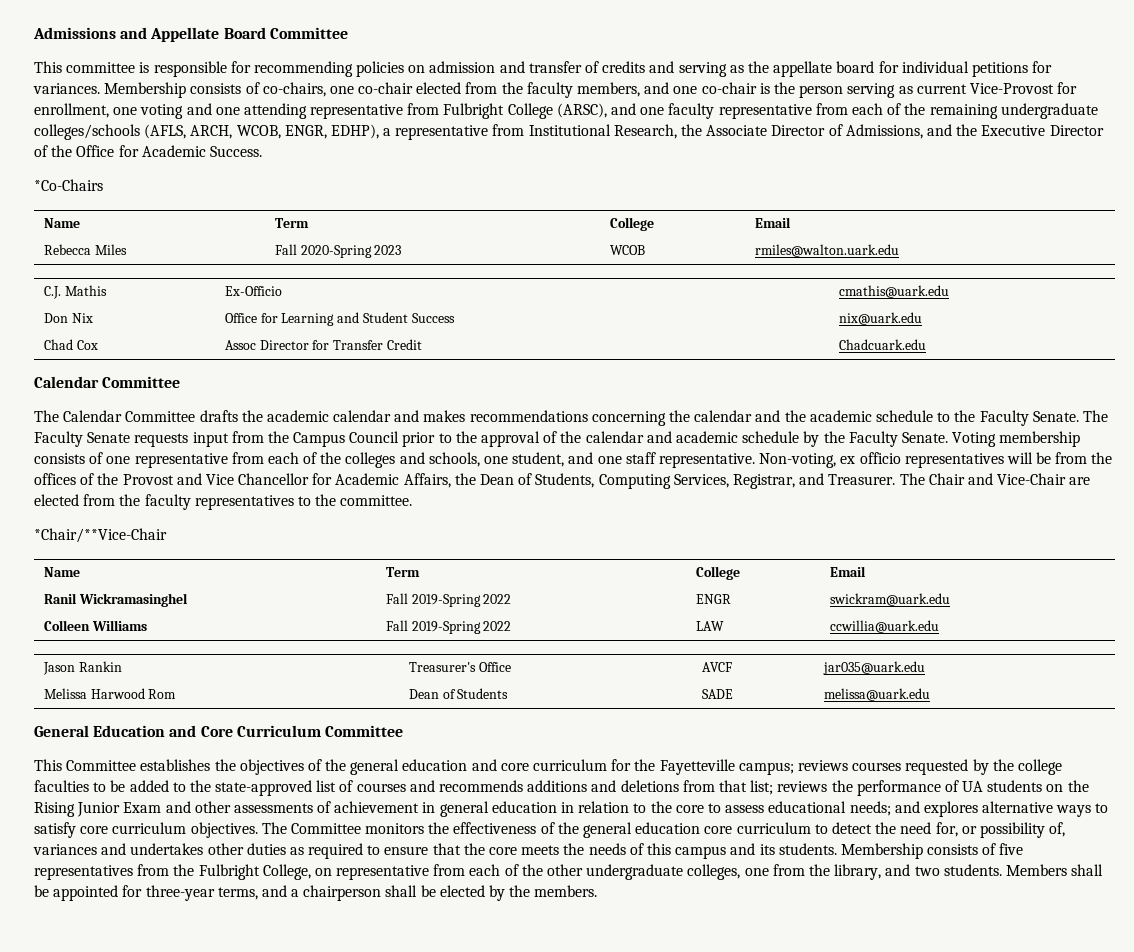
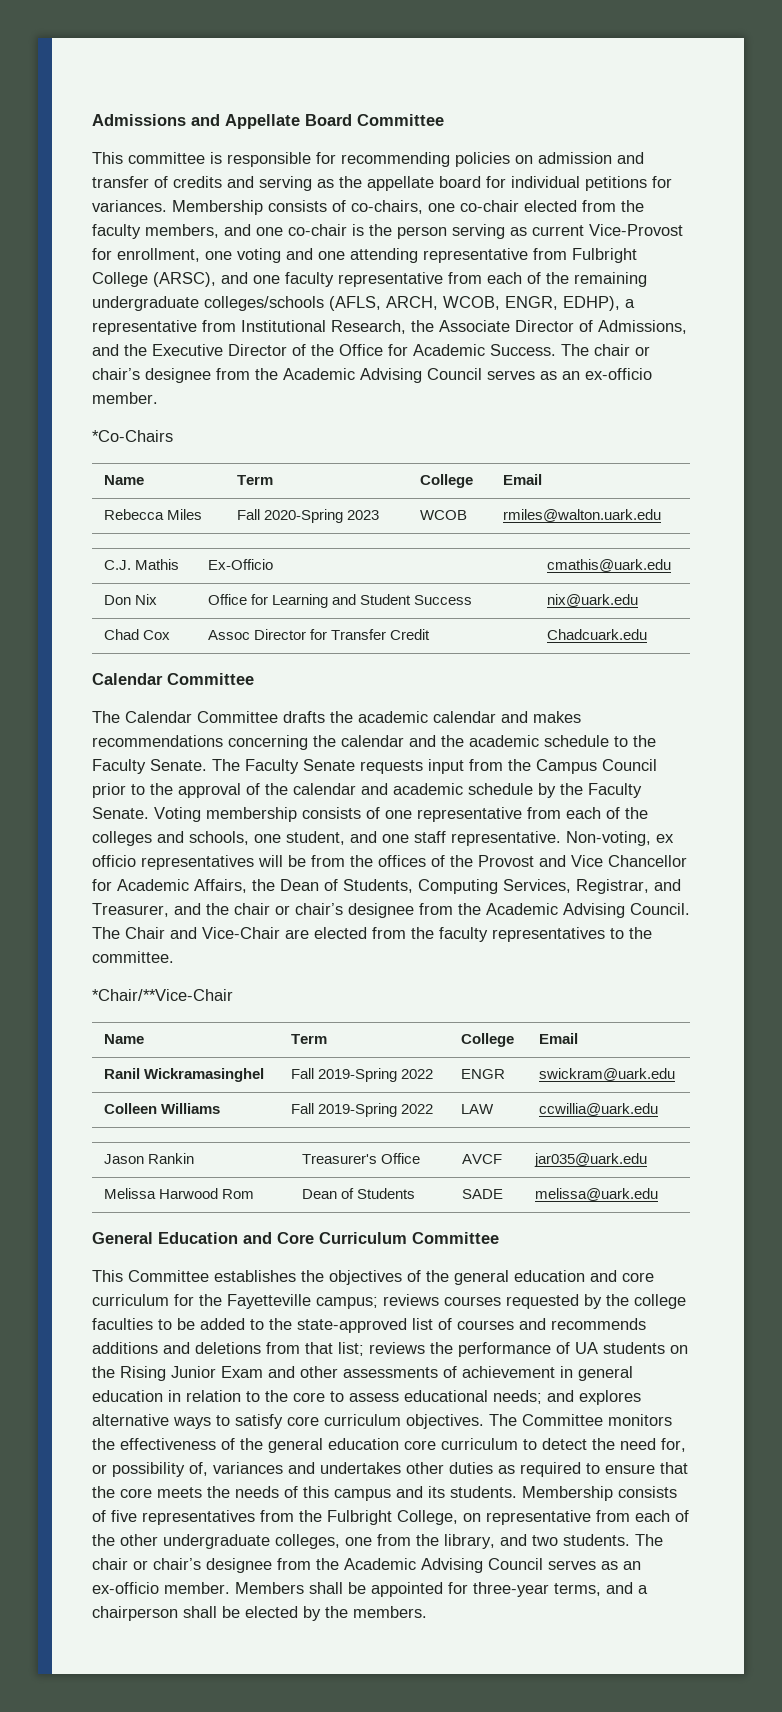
(262, 151) none -> [561,344,650,356] [92,368,652,383] [92,392,158,404] The chair or chair’s designee from the Academic Advising Council serves as an ex-officio member.
[828,474,896,485] Treasurer. -> [92,903,690,918] Treasurer, and the chair or chair’s designee from the Academic Advising Council.
(1002, 870) none -> [635,1534,663,1546] [92,1558,641,1573] [92,1582,230,1594] The chair or chair’s designee from the Academic Advising Council serves as an ex-officio member.

